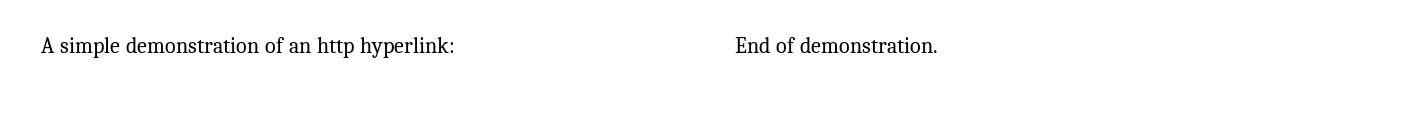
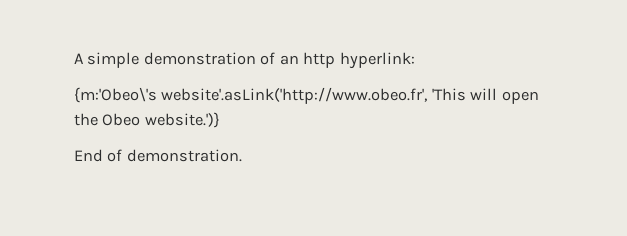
(455, 47) none -> [74,87,539,104] [74,112,220,128] // {m:'Obeo\'s website'.asLink('http://www.obeo.fr', 'This will open the Obeo website.')}

